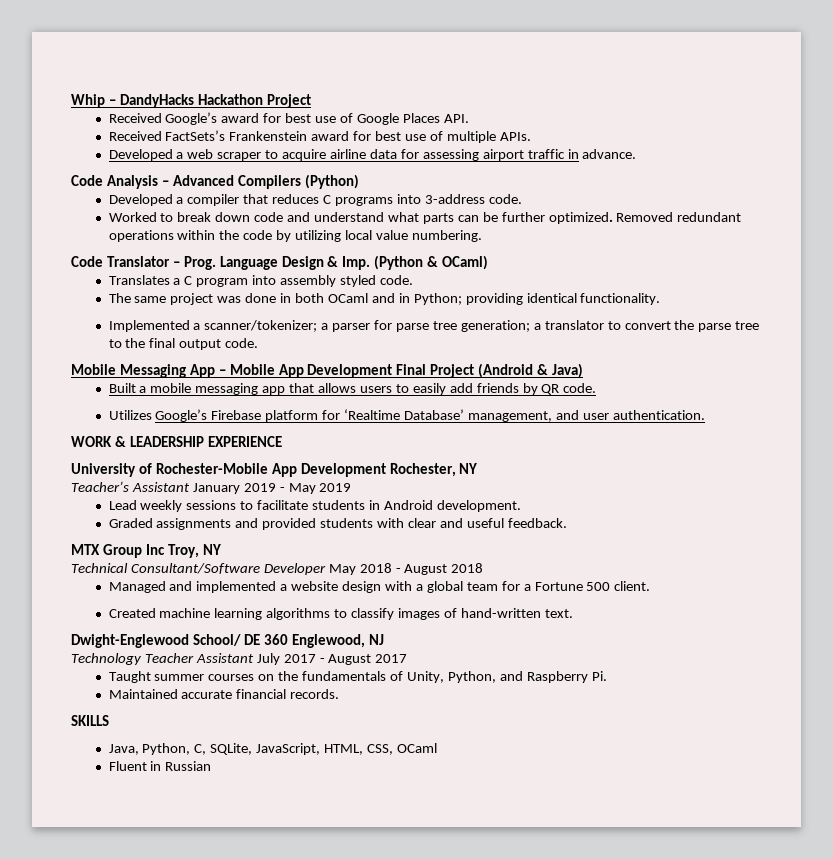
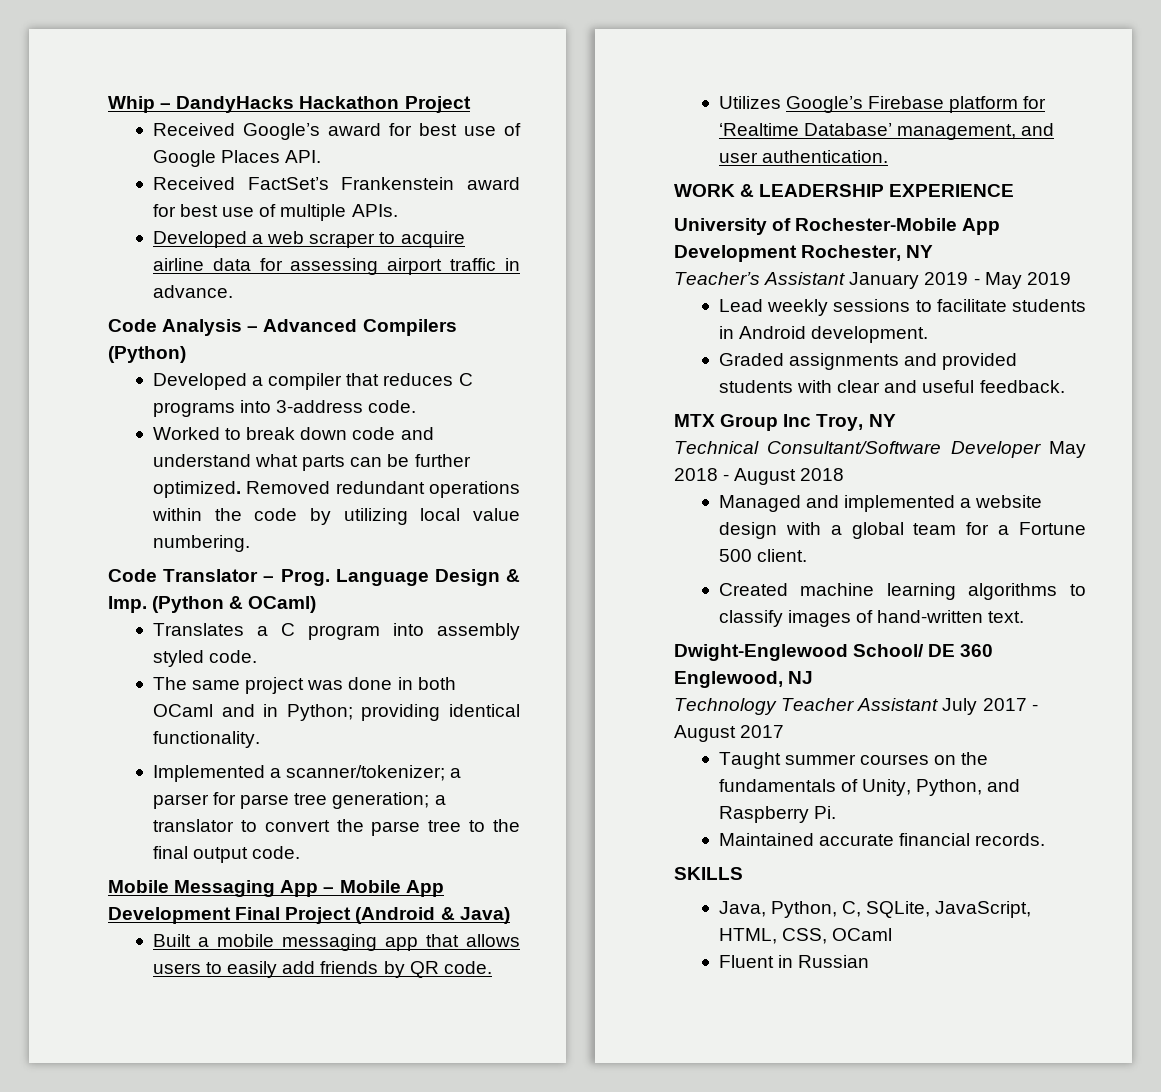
[165,130,226,141] FactSets’s -> [247,177,329,190] FactSet’s

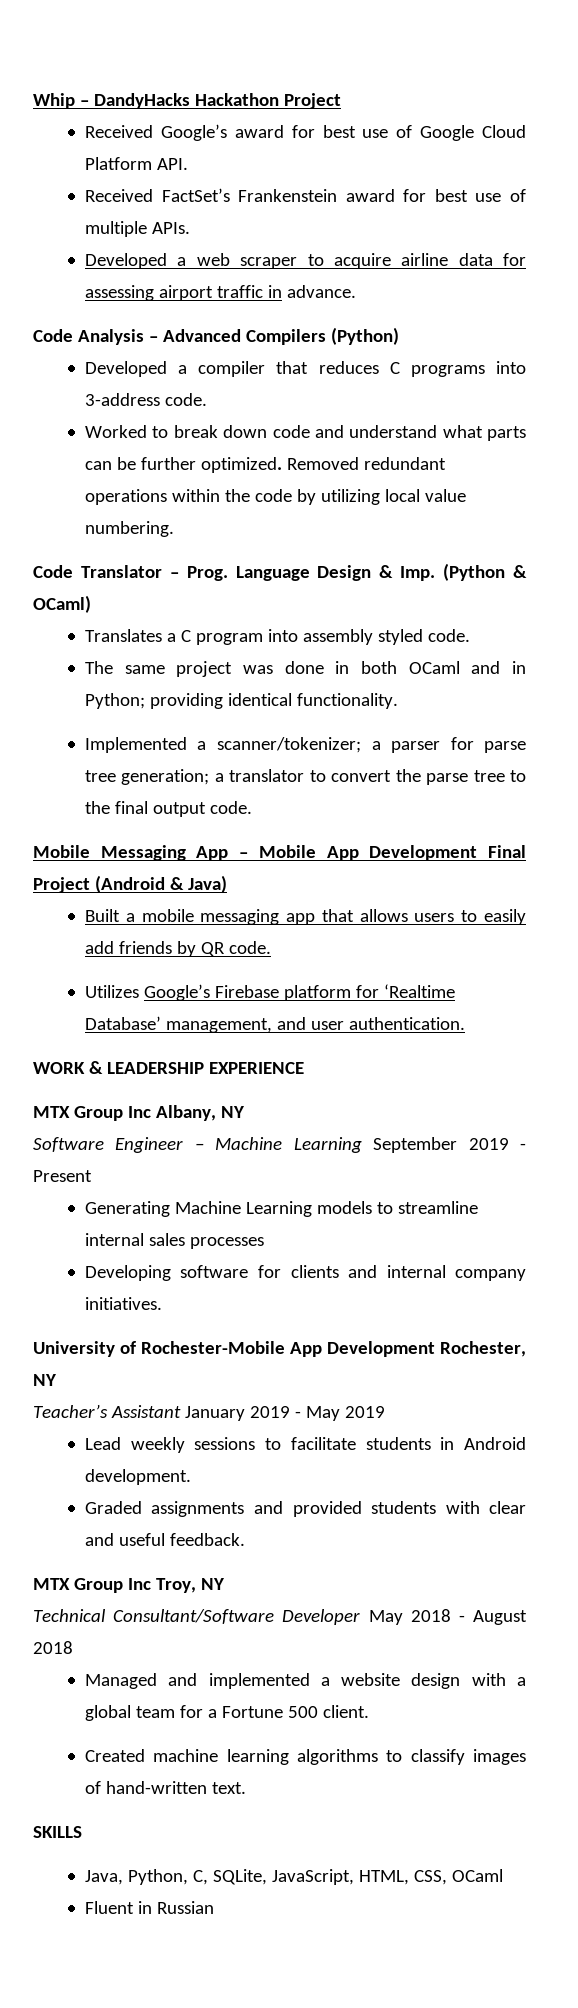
[221,150,281,163] Places -> [482,125,527,138] [84,157,152,170] Cloud Platform
(1015, 190) none -> [33,1105,245,1121] [33,1137,526,1153] [33,1170,92,1182] [84,1201,478,1217] [84,1233,264,1249] [84,1265,526,1281] [84,1297,162,1310] // MTX Group Inc Albany, NY // Software Engineer – Machine Learning September 2019 - Present // Generating Machine Learning models to streamline internal sales processes // Developing software for clients and internal company initiatives.
[674,644,994,661] [674,671,814,688] [674,698,1038,715] [674,725,785,742] [718,752,989,769] [718,779,1021,796] [718,806,837,823] [718,833,1046,846] // Dwight-Englewood School/ DE 360 Englewood, NJ // Technology Teacher Assistant July 2017 - August 2017 // Taught summer courses on the fundamentals of Unity, Python, and Raspberry Pi. // Maintained accurate financial records. -> (246, 1788) none

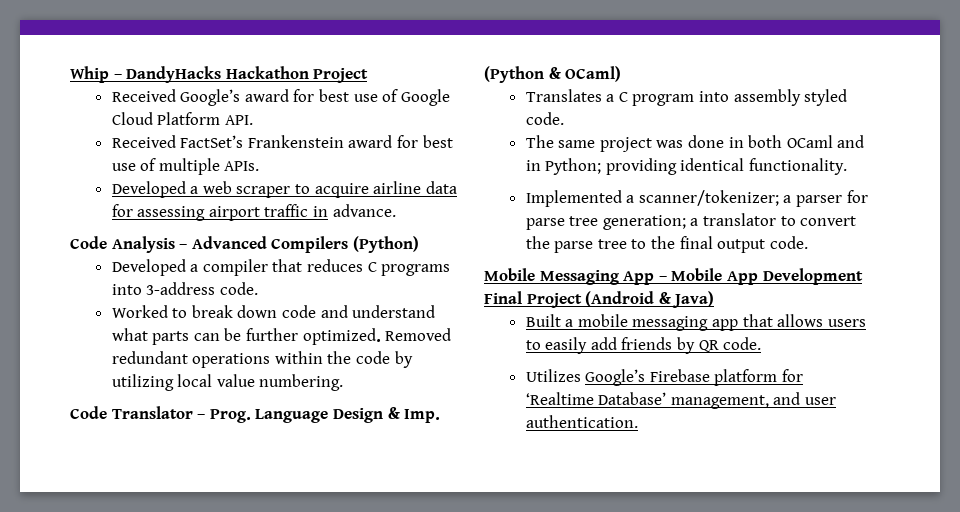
[33,1061,304,1074] [33,1105,245,1121] [33,1137,526,1153] [33,1170,92,1182] [84,1201,478,1217] [84,1233,264,1249] [84,1265,526,1281] [84,1297,162,1310] [33,1341,526,1357] [33,1374,57,1386] [33,1404,385,1421] [84,1437,526,1453] [84,1469,191,1485] [84,1501,526,1517] [84,1533,245,1546] [33,1578,225,1593] [33,1609,527,1625] [33,1641,73,1654] [84,1673,526,1689] [84,1705,369,1721] [84,1749,526,1765] [84,1781,246,1794] [33,1826,82,1838] [84,1869,503,1885] [84,1901,214,1914] // WORK & LEADERSHIP EXPERIENCE // MTX Group Inc Albany, NY // Software Engineer – Machine Learning September 2019 - Present // Generating Machine Learning models to streamline internal sales processes // Developing software for clients and internal company initiatives. // University of Rochester-Mobile App Development Rochester, NY // Teacher’s Assistant January 2019 - May 2019 // Lead weekly sessions to facilitate students in Android development. // Graded assignments and provided students with clear and useful feedback. // MTX Group Inc Troy, NY // Technical Consultant/Software Developer May 2018 - August 2018 // Managed and implemented a website design with a global team for a Fortune 500 client. // Created machine learning algorithms to classify images of hand-written text. // SKILLS // Java, Python, C, SQLite, JavaScript, HTML, CSS, OCaml // Fluent in Russian -> (638, 421) none

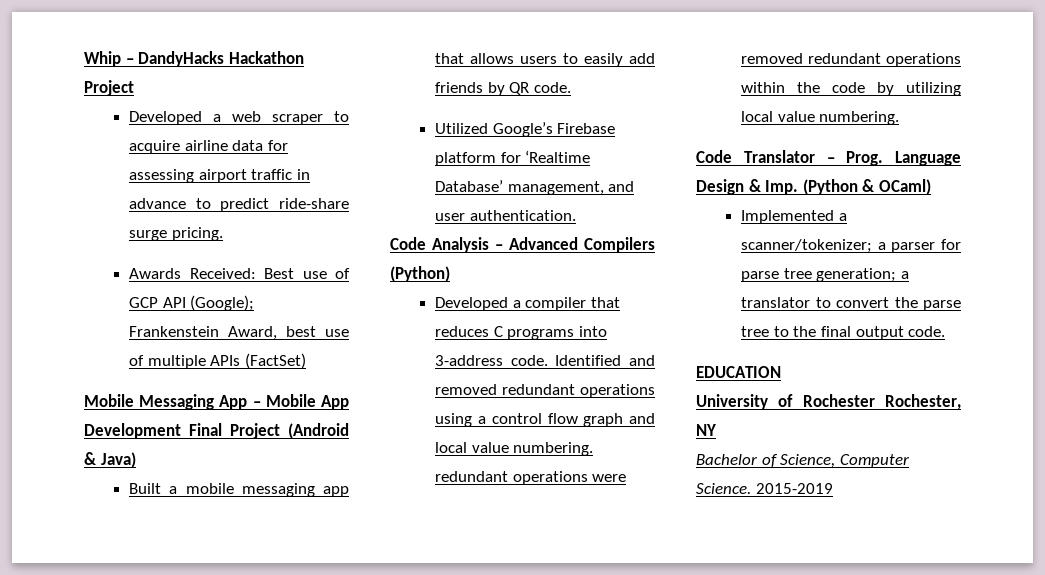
[111,89,450,106] [111,112,253,125] [111,135,453,148] [111,158,260,175] // Received Google’s award for best use of Google Cloud Platform API. // Received FactSet’s Frankenstein award for best use of multiple APIs. -> (134, 88) none
[332,204,396,217] [70,236,419,253] [111,259,451,276] [111,282,258,295] [111,305,436,318] [111,328,452,345] [111,351,413,368] [111,374,344,391] [70,406,441,423] [484,66,622,83] [525,89,848,106] [525,112,564,125] [525,135,865,152] [525,158,848,175] [525,190,868,207] [525,213,857,230] [525,236,808,253] advance. // Code Analysis – Advanced Compilers (Python) // Developed a compiler that reduces C programs into 3-address code. // Worked to break down code and understand what parts can be further optimized. Removed redundant operations within the code by utilizing local value numbering. // Code Translator – Prog. Language Design & Imp. (Python & OCaml) // Translates a C program into assembly styled code. // The same project was done in both OCaml and in Python; providing identical functionality. // Implemented a scanner/tokenizer; a parser for parse tree generation; a translator to convert the parse tree to the final output code. -> [129,198,349,212] [129,227,223,241] [129,268,350,279] [129,295,255,311] [129,326,349,340] [129,353,307,369] advance to predict ride-share surge pricing. // Awards Received: Best use of GCP API (Google); Frankenstein Award, best use of multiple APIs (FactSet)
[525,369,581,382] Utilizes -> [435,123,489,134] Utilized
(638, 421) none -> [390,237,655,253] [390,266,450,282] [435,297,621,311] [435,326,608,340] [435,355,655,366] [435,384,655,398] [435,413,655,427] [435,442,594,456] [435,471,627,485] [741,53,961,67] [741,82,961,96] [741,111,900,125] [696,150,961,166] [696,179,931,195] [741,210,847,224] [741,239,961,253] [741,268,910,282] [741,297,961,311] [741,326,946,340] [696,366,781,378] [696,394,961,410] [696,424,716,436] [696,454,909,468] [696,483,833,494] // Code Analysis – Advanced Compilers (Python) // Developed a compiler that reduces C programs into 3-address code. Identified and removed redundant operations using a control flow graph and local value numbering. redundant operations were removed redundant operations within the code by utilizing local value numbering. // Code Translator – Prog. Language Design & Imp. (Python & OCaml) // Implemented a scanner/tokenizer; a parser for parse tree generation; a translator to convert the parse tree to the final output code. // EDUCATION // University of Rochester Rochester, NY // Bachelor of Science, Computer Science. 2015-2019

